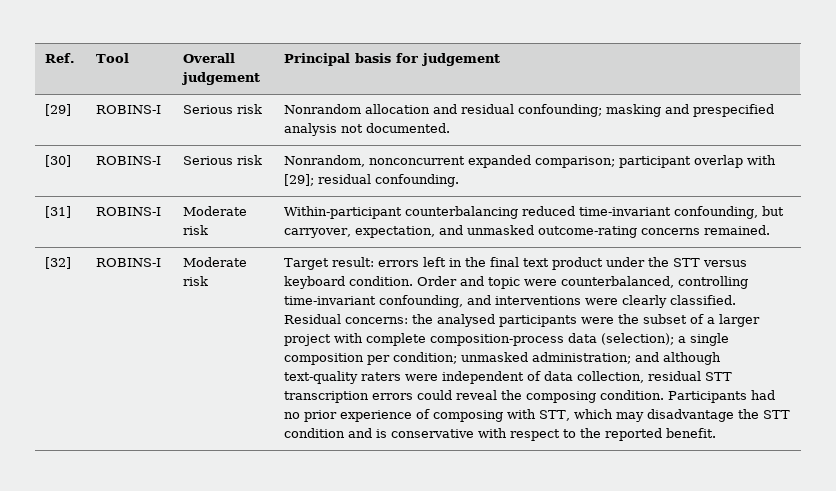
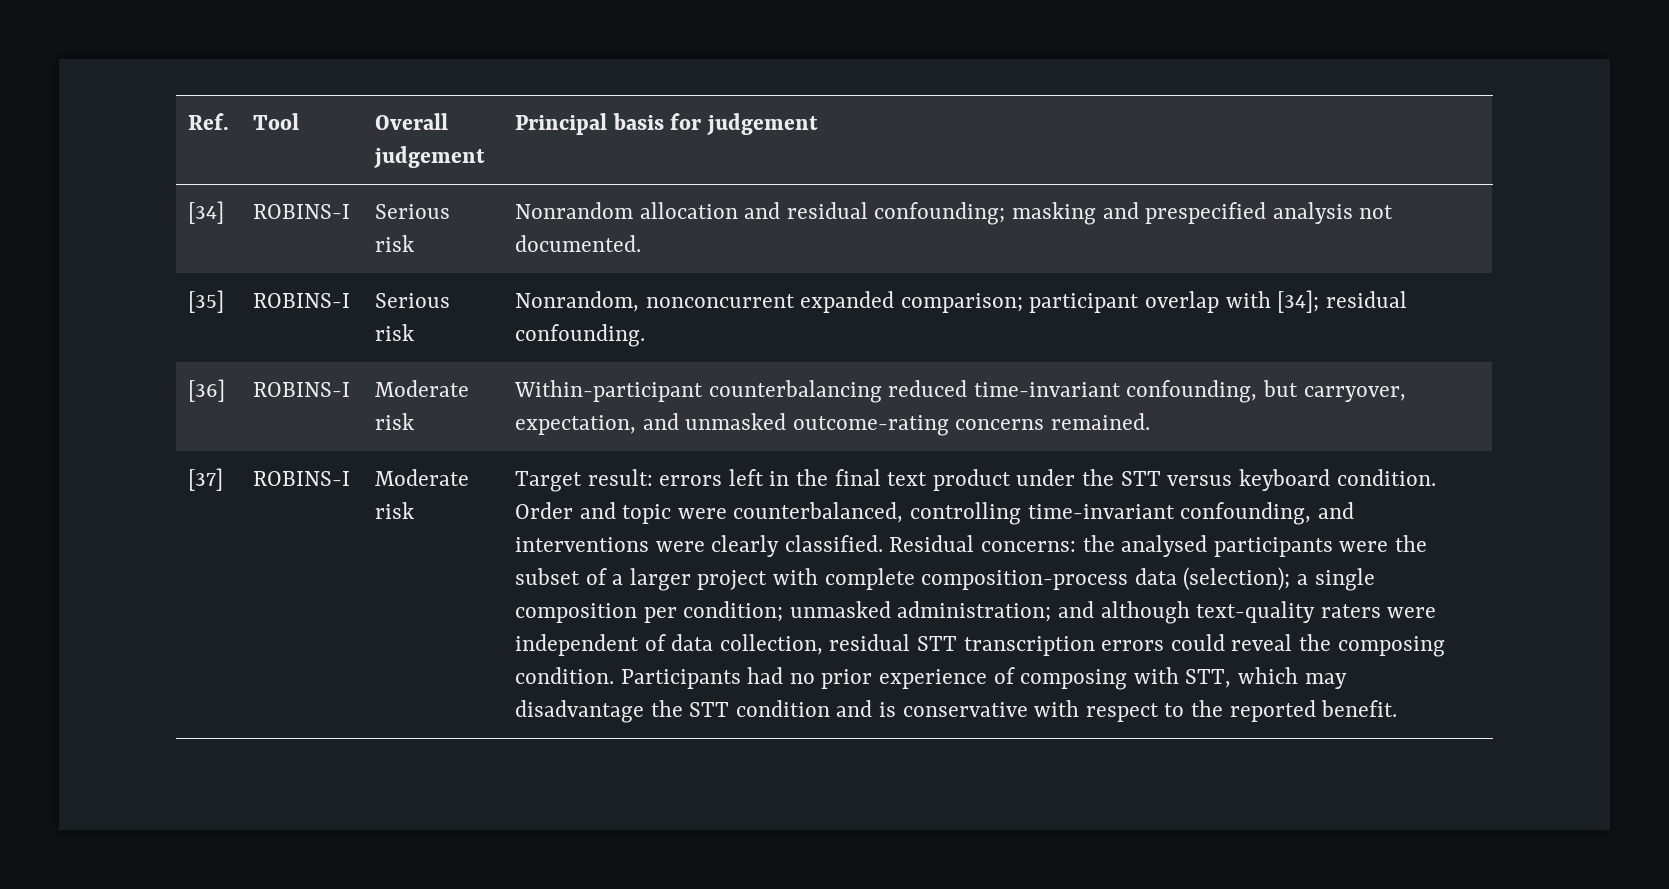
[45,104,72,116] [29] -> [187,201,224,224] [34]
[45,155,72,167] [30] -> [187,290,224,313] [35]
[284,174,315,186] [29]; -> [1277,290,1320,313] [34];
[45,206,72,218] [31] -> [187,379,225,402] [36]
[45,257,72,269] [32] -> [187,468,223,491] [37]

